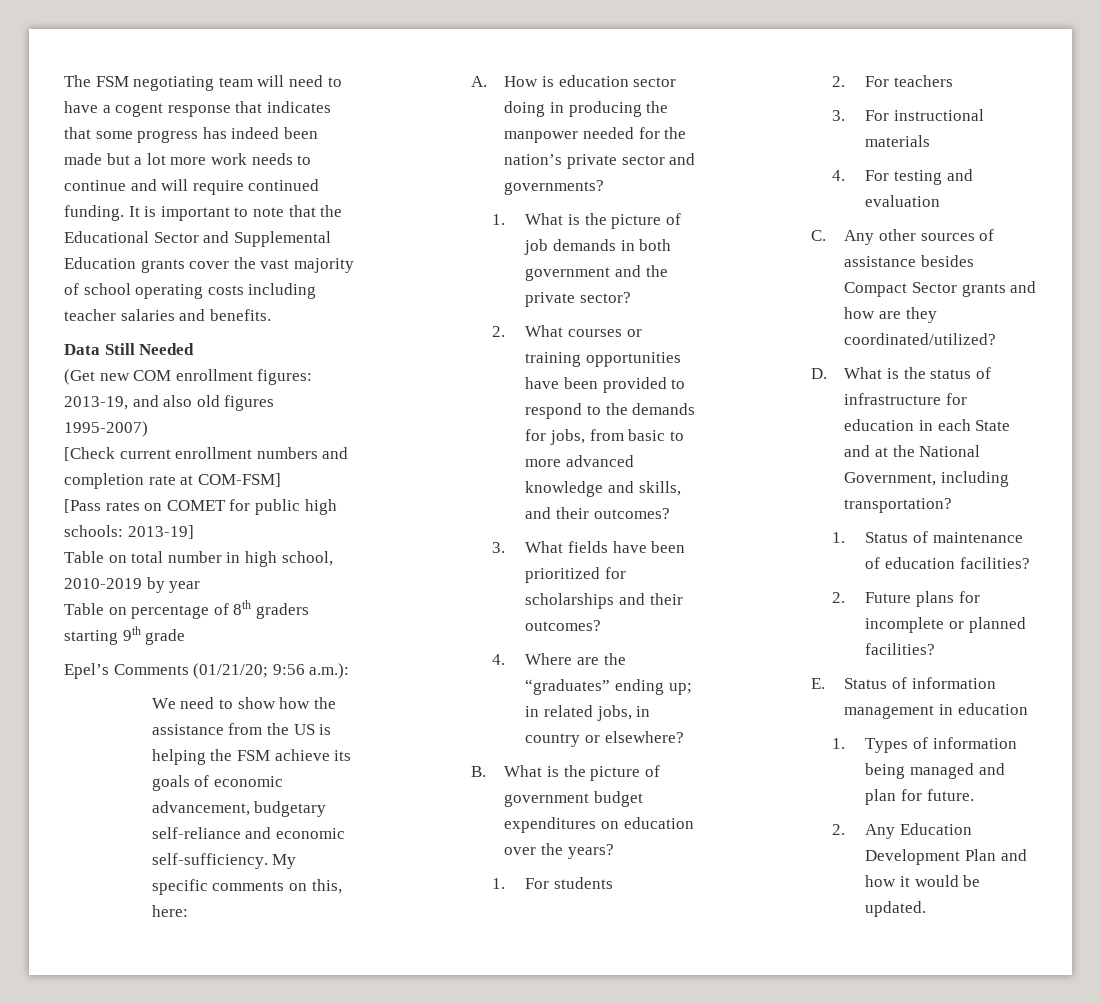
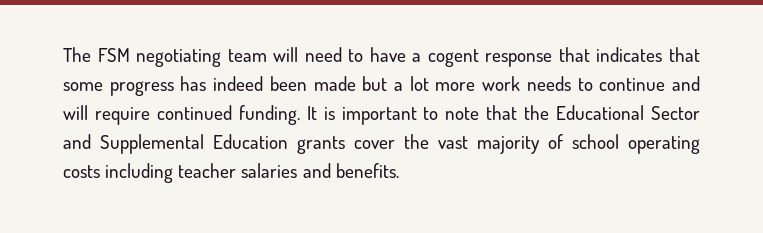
[64,343,195,355] [64,369,313,385] [64,395,275,411] [64,421,148,437] [64,447,349,461] [64,473,281,489] [64,499,337,515] [64,525,194,539] [64,551,333,567] [64,577,201,593] [64,600,309,619] [64,626,186,645] [64,663,350,679] [151,697,336,709] [151,723,332,735] [151,749,352,765] [151,775,284,791] [151,801,327,817] [151,827,346,839] [151,853,297,869] [151,879,342,895] [151,905,188,917] [470,75,677,87] [504,101,669,117] [504,127,687,143] [504,153,696,169] [504,180,605,195] [491,213,681,229] [524,239,672,255] [525,265,668,281] [525,292,631,307] [491,325,642,337] [525,352,681,367] [525,377,686,393] [525,403,696,419] [525,429,684,445] [525,455,634,467] [525,481,681,497] [525,507,670,519] [491,541,686,553] [525,567,626,583] [525,593,683,609] [525,620,602,631] [491,653,626,665] [525,679,692,695] [525,705,651,721] [525,731,684,747] [470,765,660,781] [504,791,644,807] [504,817,694,833] [504,843,614,859] [491,877,613,889] [831,75,953,87] [831,109,984,121] [865,135,931,147] [831,169,973,185] [865,195,941,207] [810,229,995,245] [844,255,975,267] [844,281,1037,297] [844,307,937,323] [844,333,997,345] [810,367,991,379] [844,393,968,405] [844,419,1011,431] [844,445,981,457] [844,471,1010,487] [844,498,953,513] [831,531,1023,543] [865,557,1030,569] [831,591,980,607] [865,617,1026,633] [865,643,936,655] [810,677,996,689] [844,703,1028,719] [831,737,1017,753] [865,763,1005,779] [865,789,974,805] [831,823,972,839] [865,849,1027,865] [865,875,981,887] [865,901,927,917] // Data Still Needed // (Get new COM enrollment figures: 2013-19, and also old figures 1995-2007) // [Check current enrollment numbers and completion rate at COM-FSM] // [Pass rates on COMET for public high schools: 2013-19] // Table on total number in high school, 2010-2019 by year // Table on percentage of 8th graders starting 9th grade // Epel’s Comments (01/21/20; 9:56 a.m.): // We need to show how the assistance from the US is helping the FSM achieve its goals of economic advancement, budgetary self-reliance and economic self-sufficiency. My specific comments on this, here: // A. How is education sector doing in producing the manpower needed for the nation’s private sector and governments? // 1. What is the picture of job demands in both government and the private sector? // 2. What courses or training opportunities have been provided to respond to the demands for jobs, from basic to more advanced knowledge and skills, and their outcomes? // 3. What fields have been prioritized for scholarships and their outcomes? // 4. Where are the “graduates” ending up; in related jobs, in country or elsewhere? // B. What is the picture of government budget expenditures on education over the years? // 1. For students // 2. For teachers // 3. For instructional materials // 4. For testing and evaluation // C. Any other sources of assistance besides Compact Sector grants and how are they coordinated/utilized? // D. What is the status of infrastructure for education in each State and at the National Government, including transportation? // 1. Status of maintenance of education facilities? // 2. Future plans for incomplete or planned facilities? // E. Status of information management in education // 1. Types of information being managed and plan for future. // 2. Any Education Development Plan and how it would be updated. -> (399, 170) none

